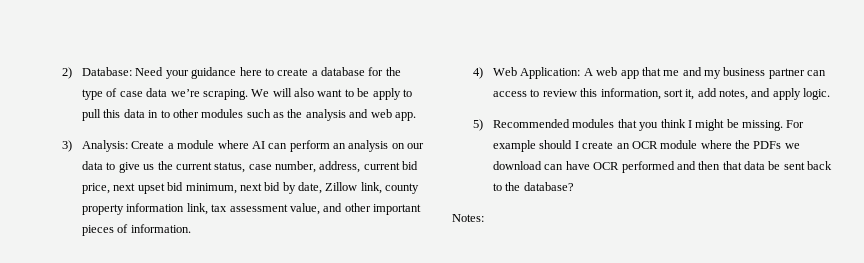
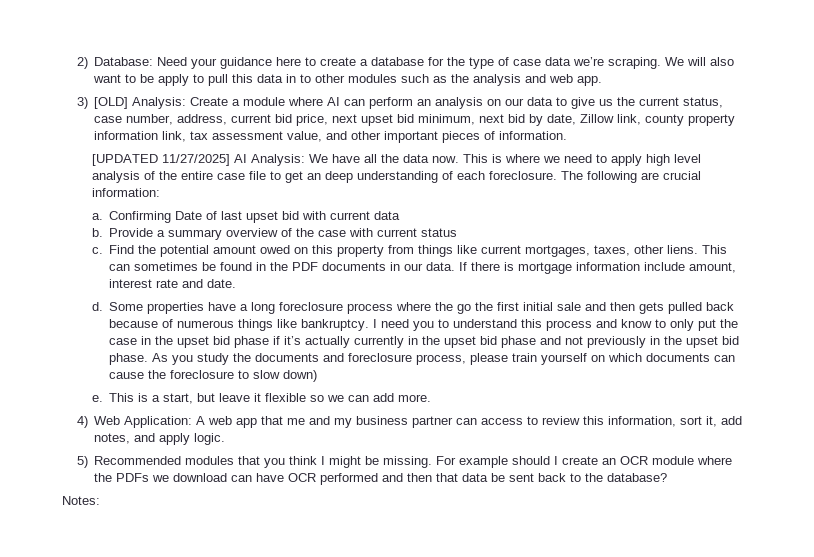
(72, 146) none -> [94,97,129,109] [OLD]
(191, 228) none -> [91,154,701,166] [91,171,701,183] [91,188,160,197] [91,211,401,223] [91,228,458,240] [91,245,728,257] [109,262,737,274] [109,279,237,288] [91,302,735,314] [109,319,739,331] [109,336,740,348] [109,353,736,365] [109,370,318,382] [91,393,432,404] // [UPDATED 11/27/2025] AI Analysis: We have all the data now. This is where we need to apply high level analysis of the entire case file to get an deep understanding of each foreclosure. The following are crucial information: // a. Confirming Date of last upset bid with current data // b. Provide a summary overview of the case with current status // c. Find the potential amount owed on this property from things like current mortgages, taxes, other liens. This can sometimes be found in the PDF documents in our data. If there is mortgage information include amount, interest rate and date. // d. Some properties have a long foreclosure process where the go the first initial sale and then gets pulled back because of numerous things like bankruptcy. I need you to understand this process and know to only put the case in the upset bid phase if it’s actually currently in the upset bid phase and not previously in the upset bid phase. As you study the documents and foreclosure process, please train yourself on which documents can cause the foreclosure to slow down) // e. This is a start, but leave it flexible so we can add more.

